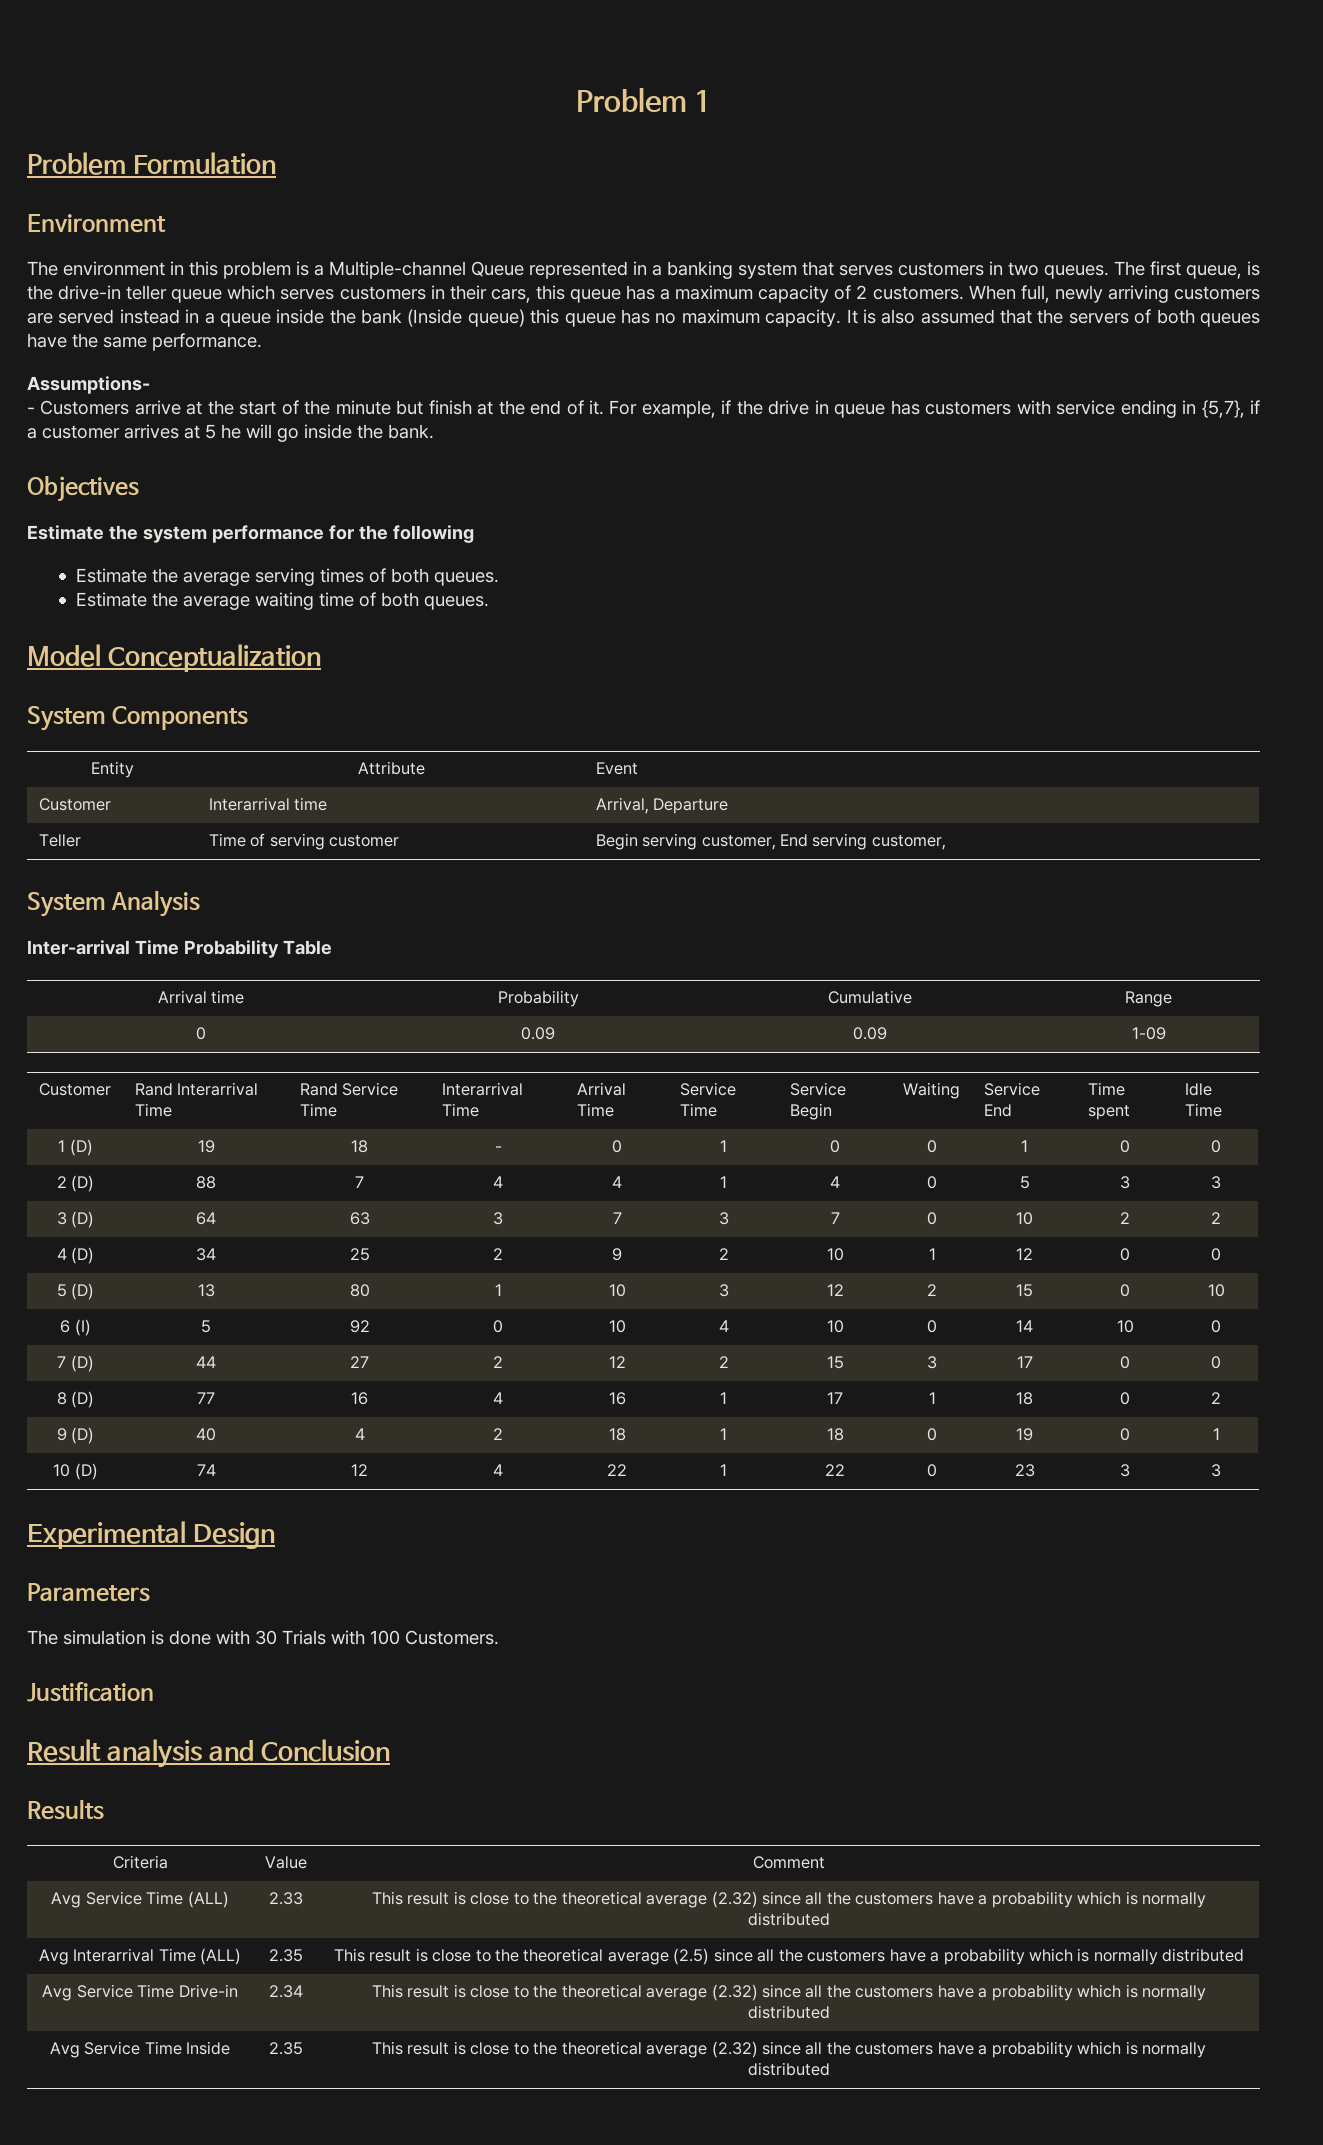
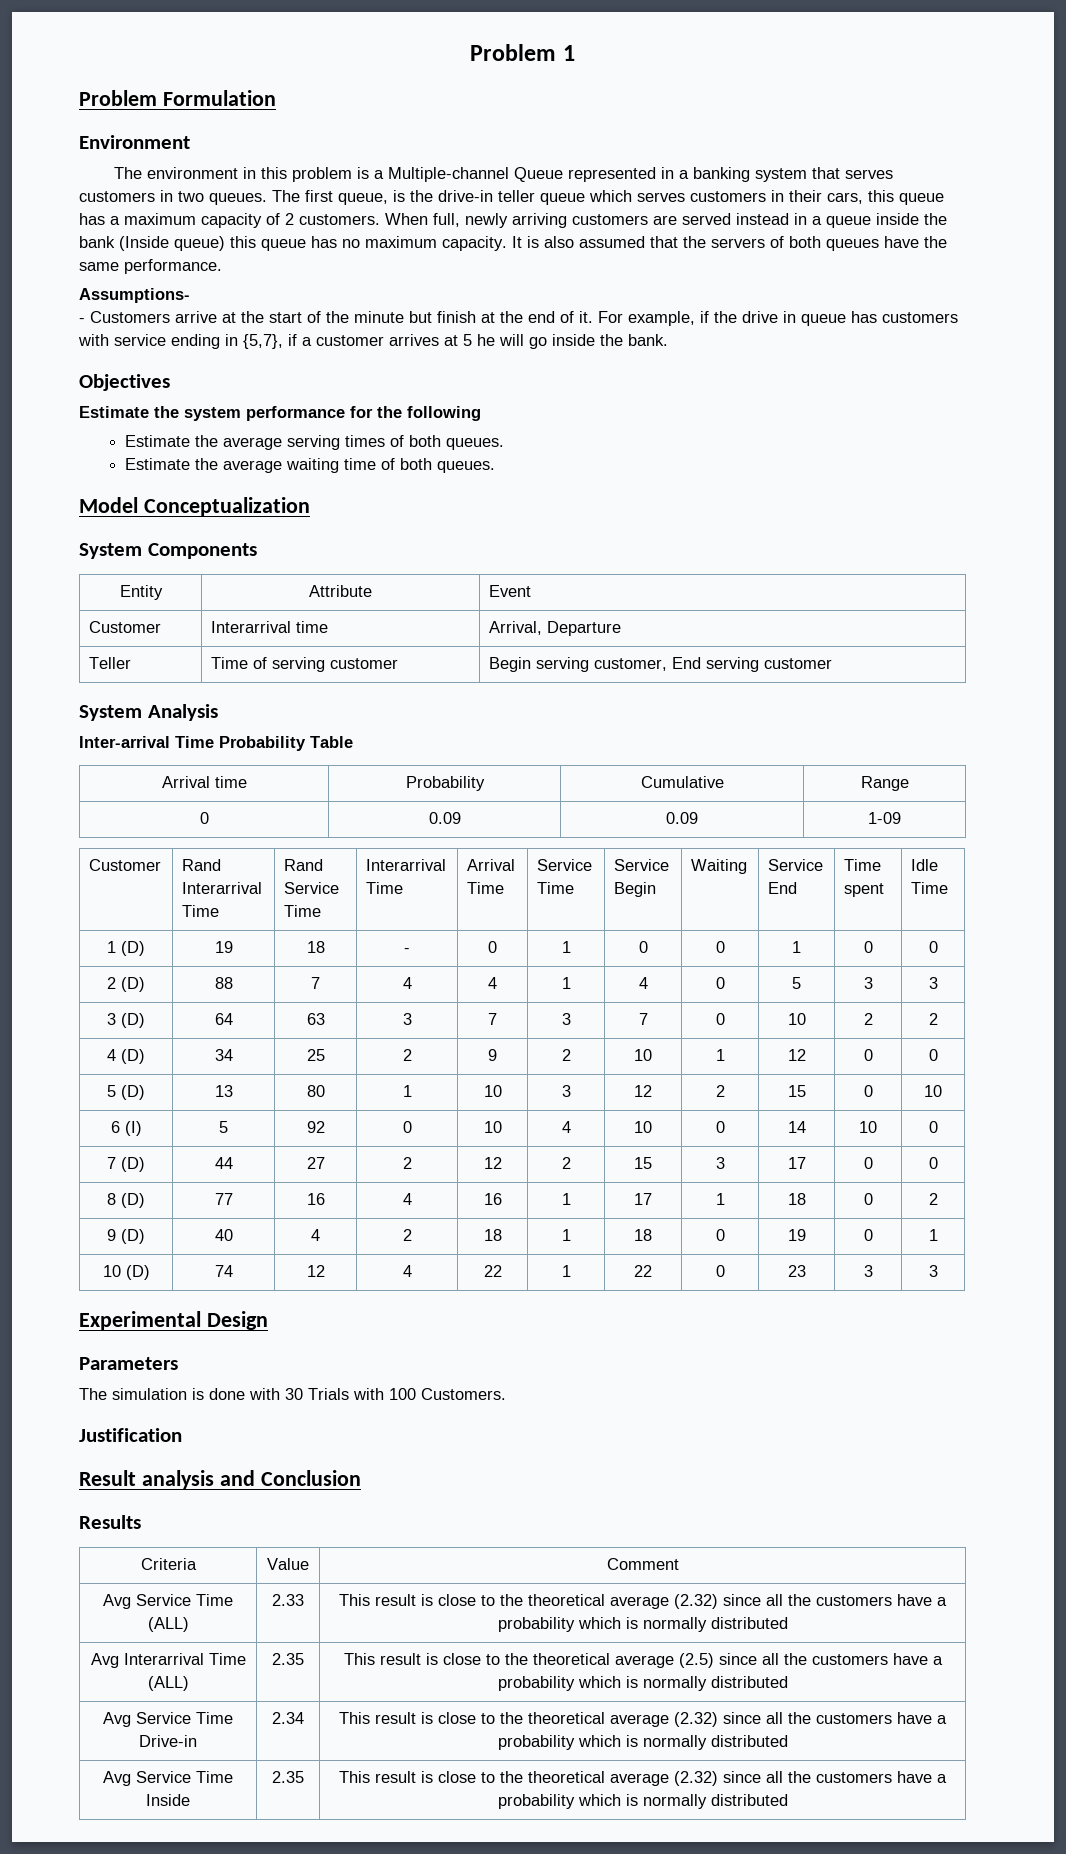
[871,835,946,850] customer, -> [764,658,833,669] customer

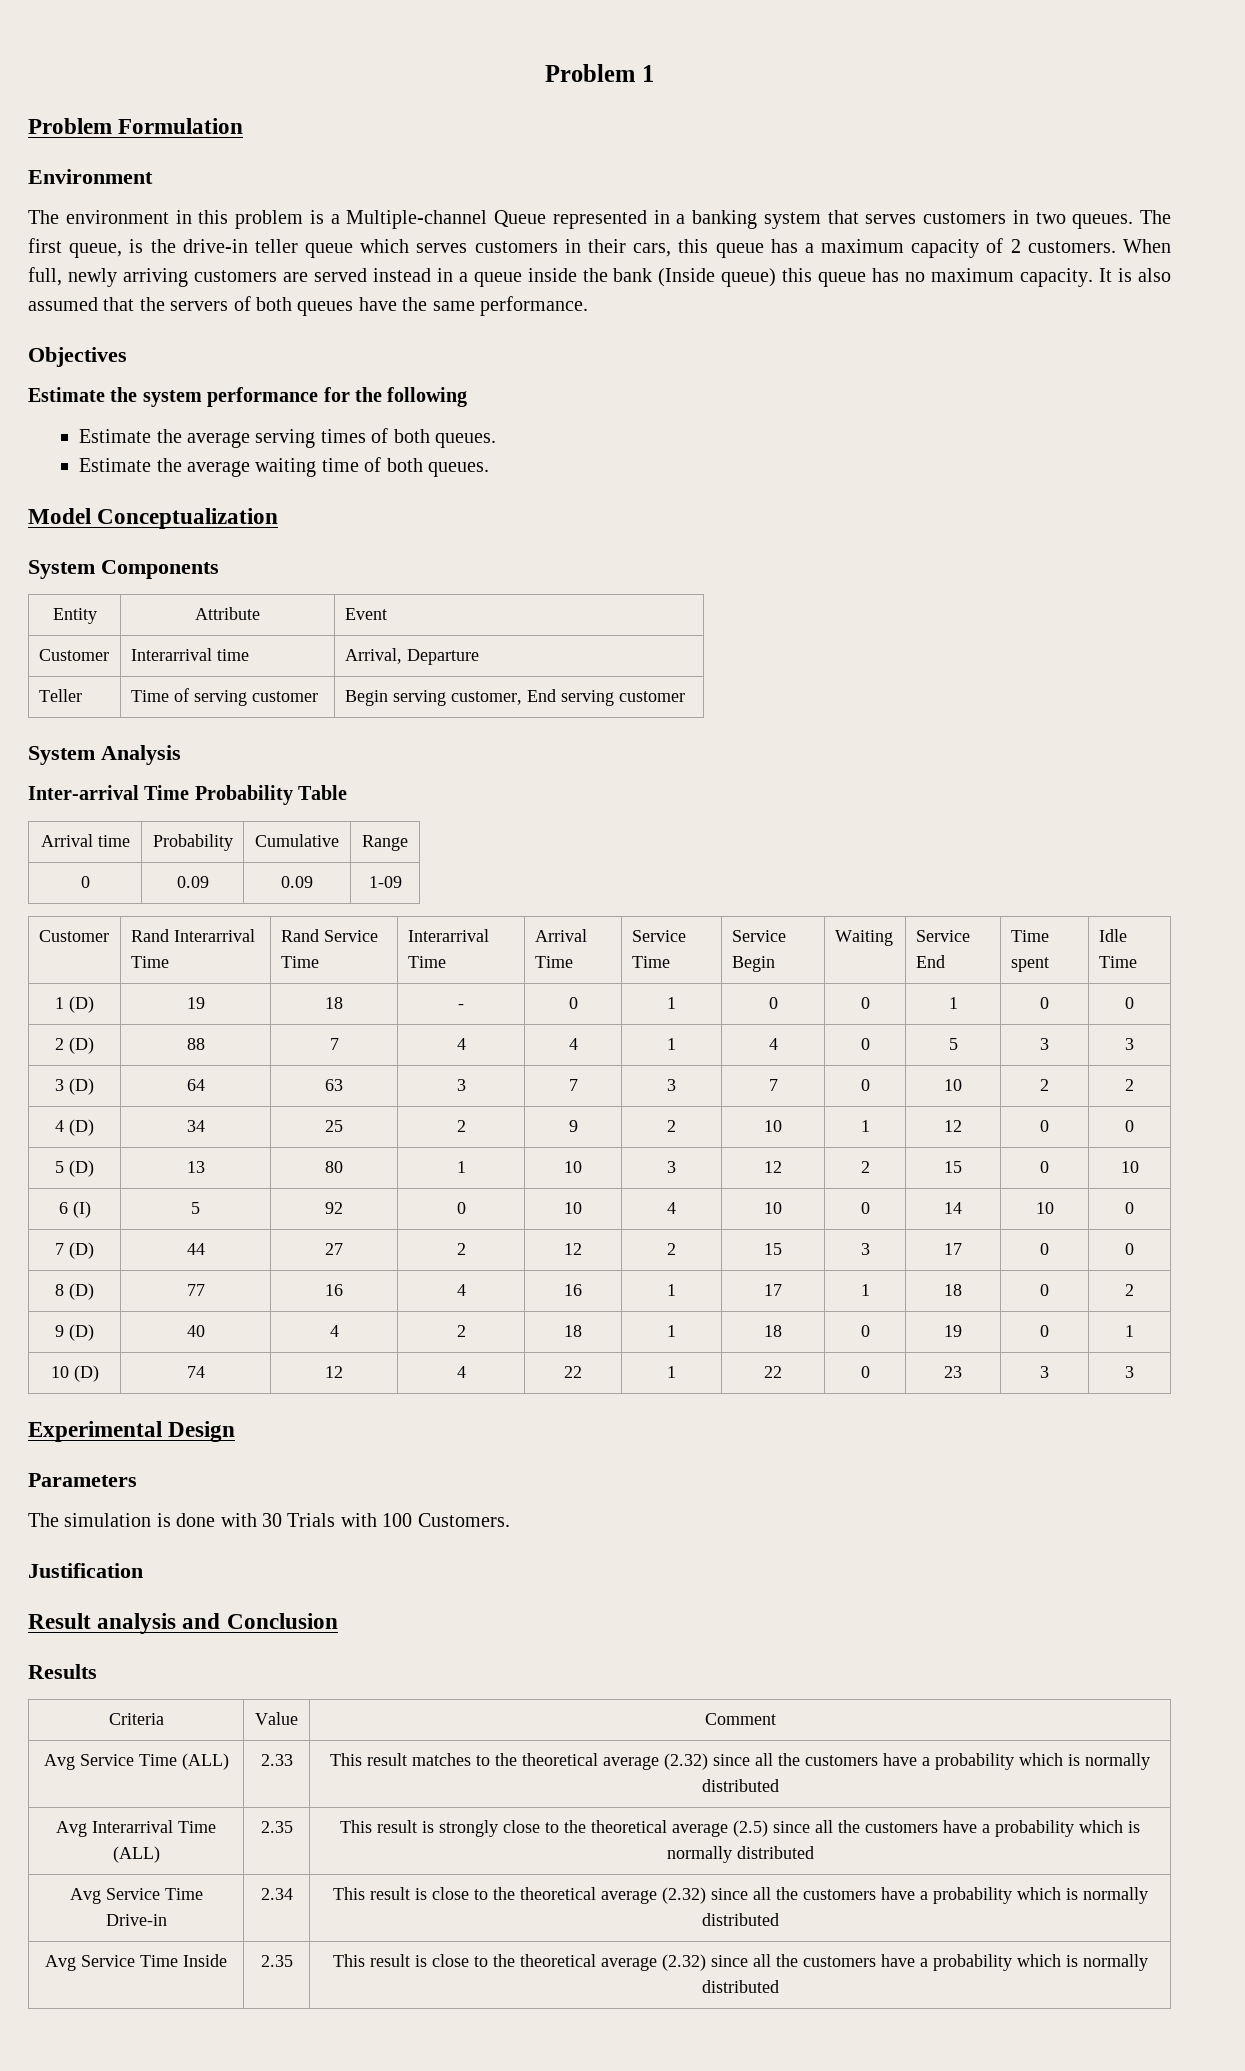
[79,288,190,303] [79,311,958,326] [78,334,668,349] // Assumptions- // - Customers arrive at the start of the minute but finish at the end of it. For example, if the drive in queue has customers with service ending in {5,7}, if a customer arrives at 5 he will go inside the bank. -> (588, 306) none
[421,1594,476,1606] is close -> [412,1753,471,1766] matches
(438, 1659) none -> [439,1820,498,1837] strongly

